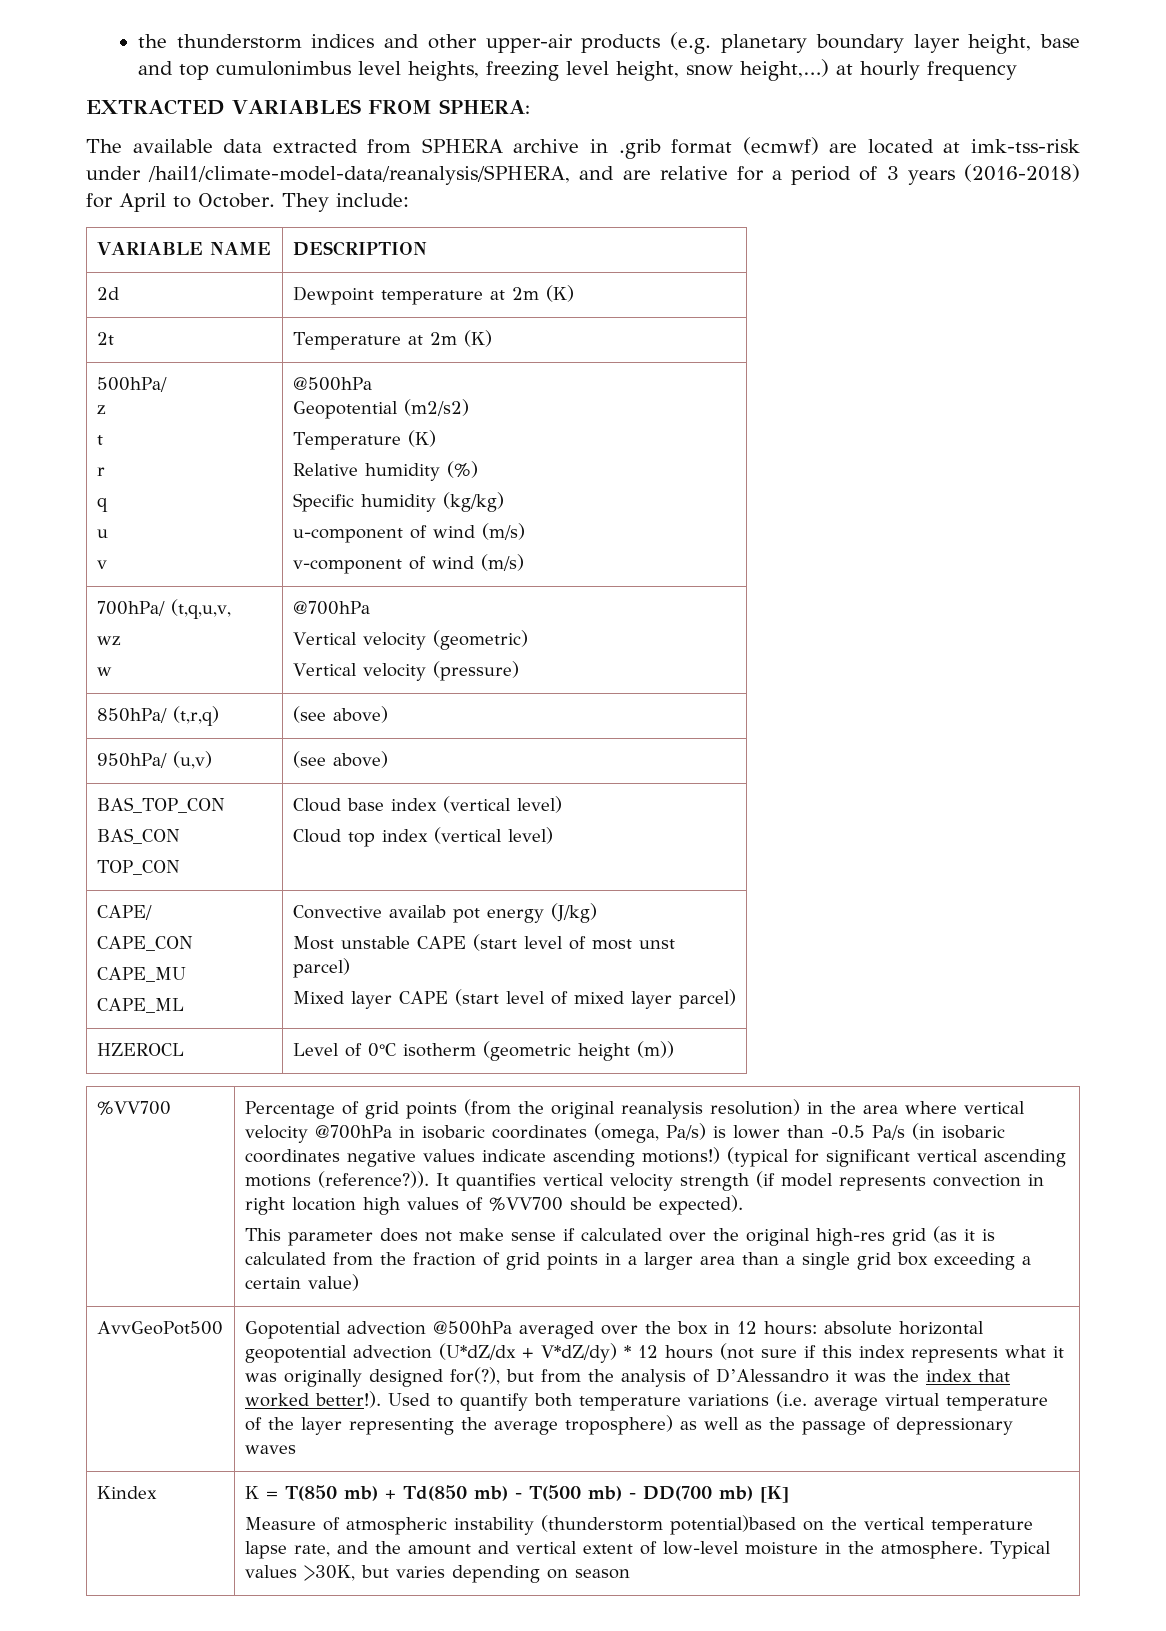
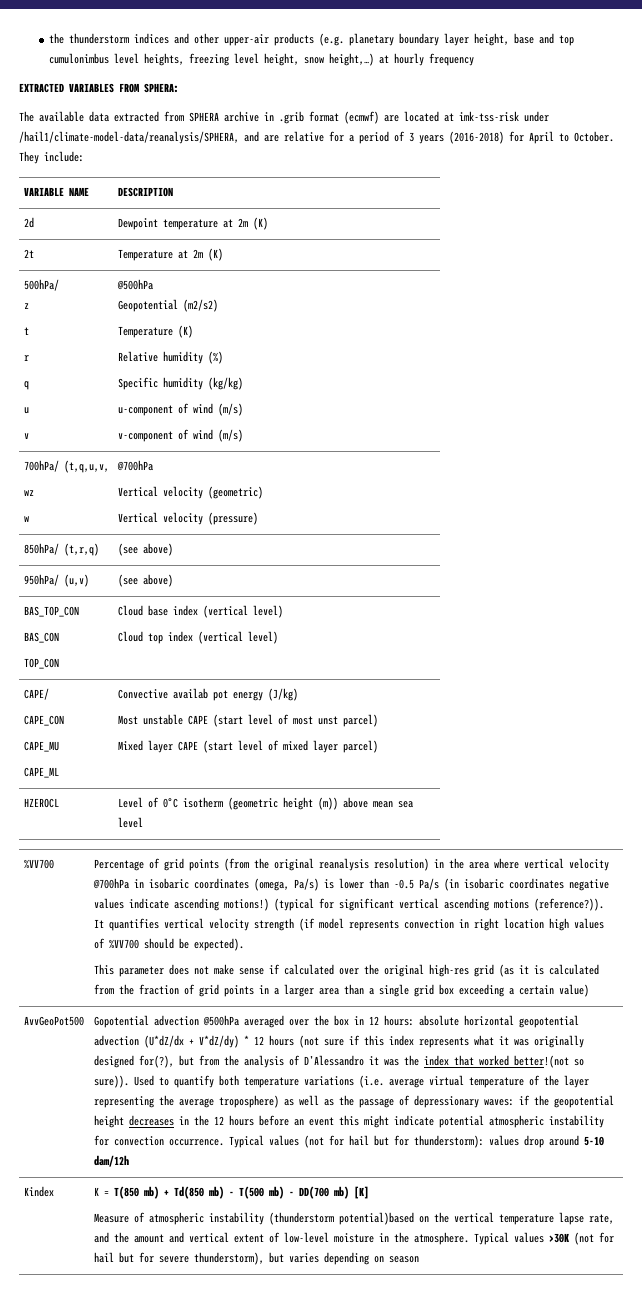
(674, 1049) none -> [342,797,413,808] [117,817,143,828] above mean sea level
[314,1391,381,1408] better!). -> [513,1055,584,1068] [93,1075,129,1088] better!(not so sure)).
[244,1445,296,1454] waves -> [483,1095,614,1108] [93,1115,604,1128] [93,1135,604,1148] [93,1155,129,1167] waves: if the geopotential height decreases in the 12 hours before an event this might indicate potential atmospheric instability for convection occurrence. Typical values (not for hail but for thunderstorm): values drop around 5-10 dam/12h
[303,1565,355,1581] >30K, -> [548,1232,614,1245] [93,1252,264,1265] >30K (not for hail but for severe thunderstorm),

